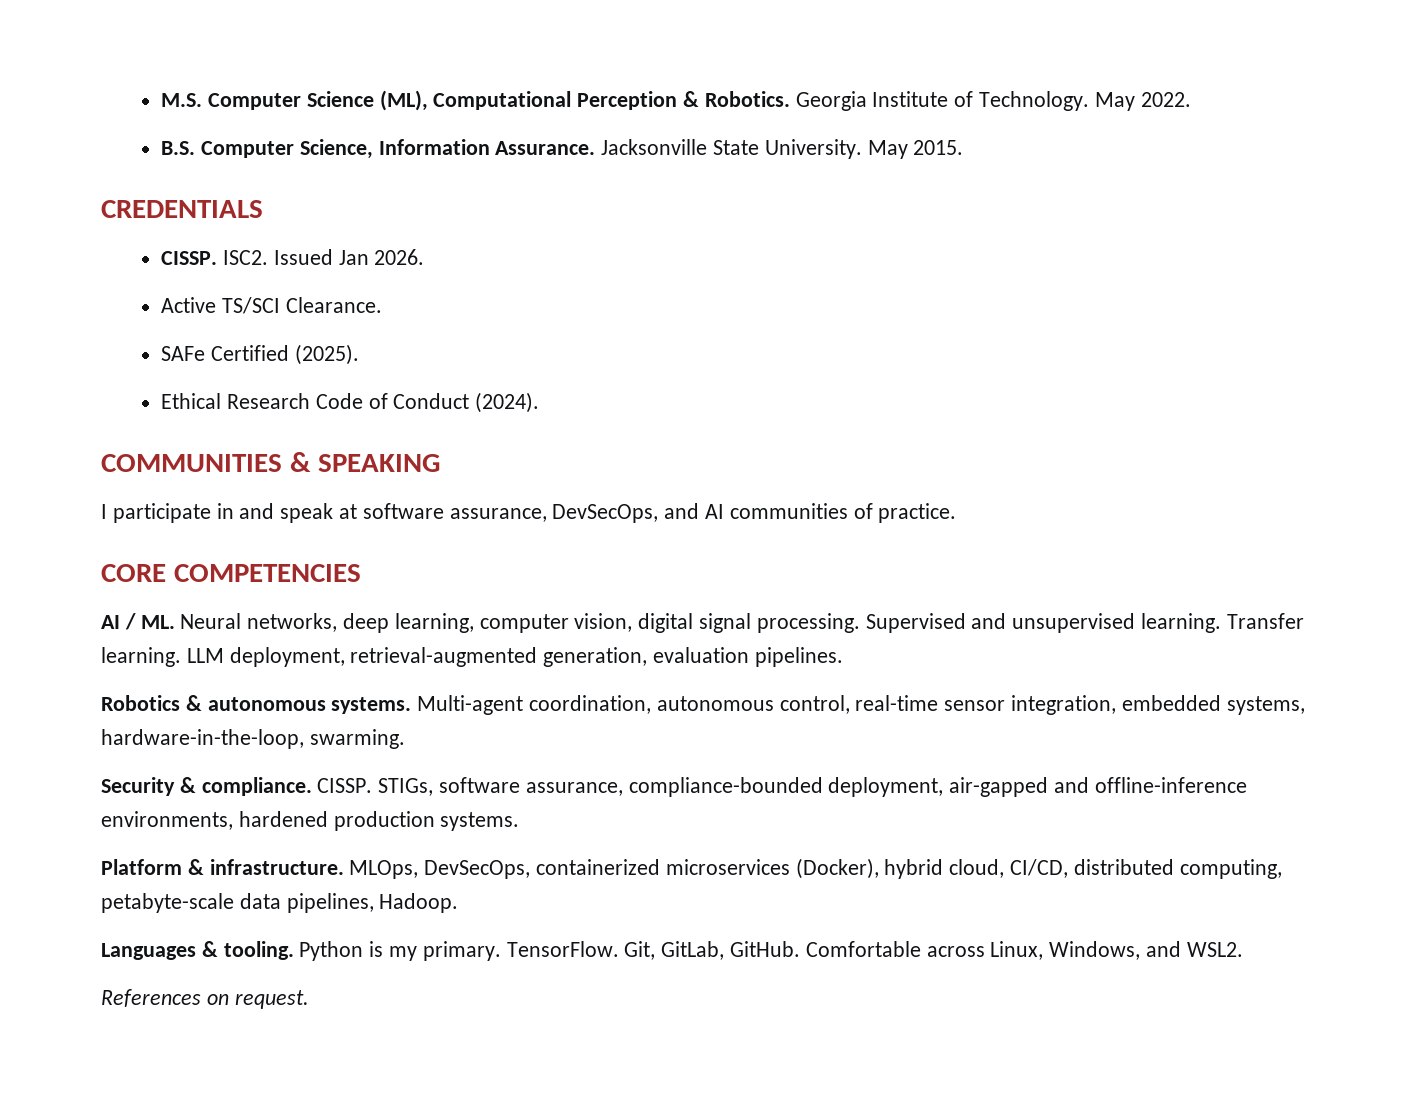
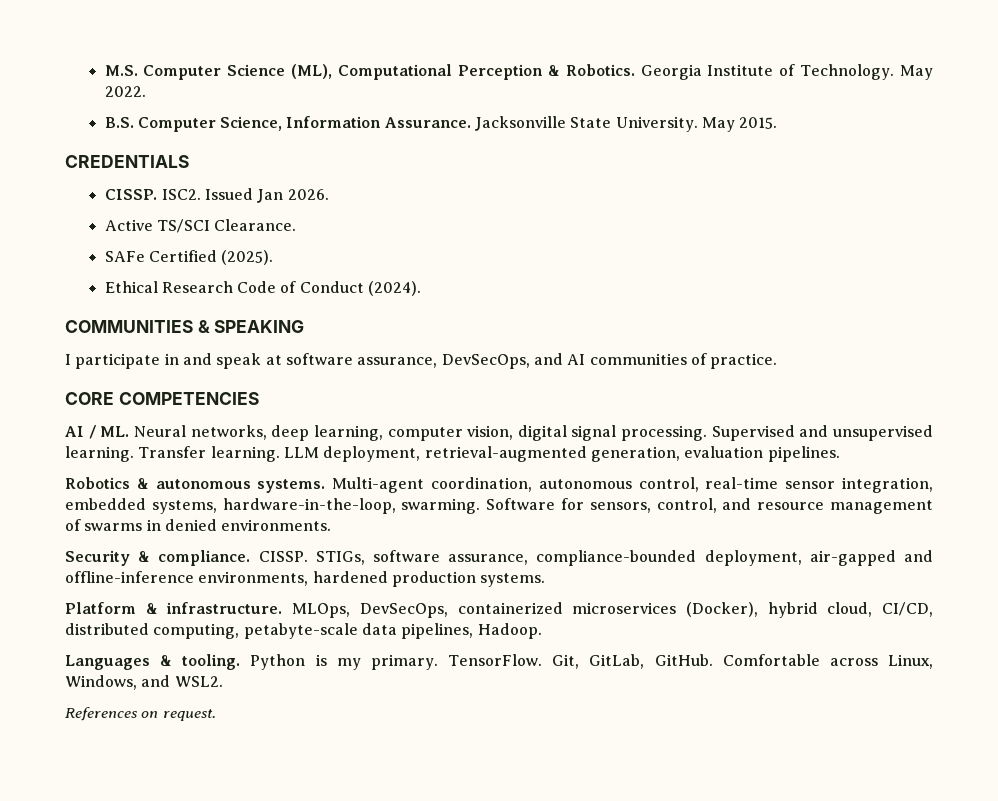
(405, 739) none -> [486,498,933,514] [65,519,332,531] Software for sensors, control, and resource management of swarms in denied environments.

